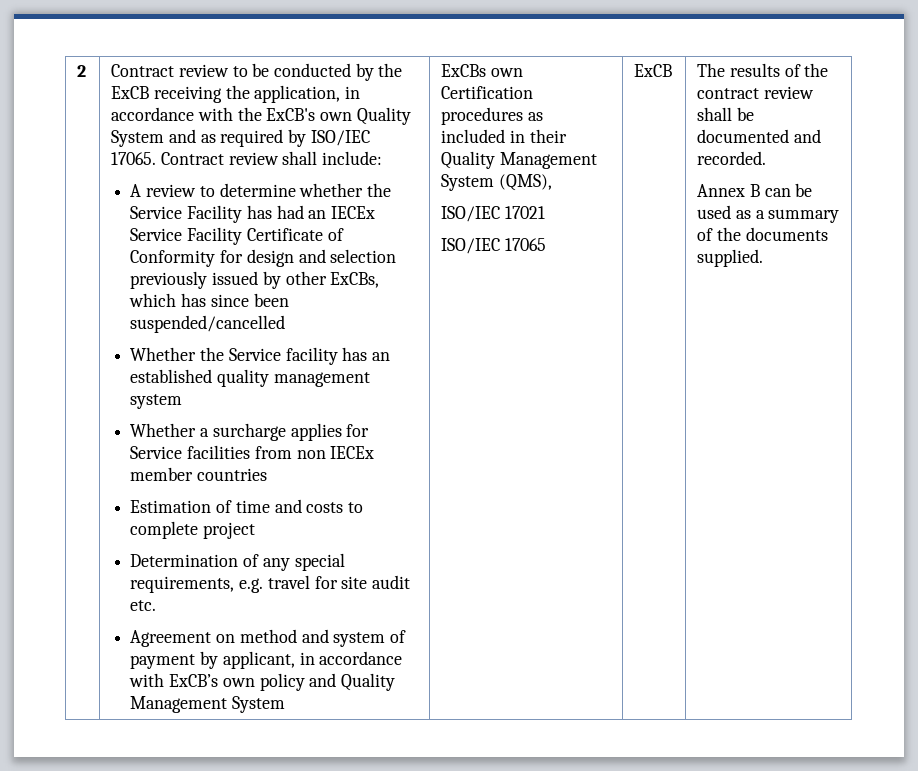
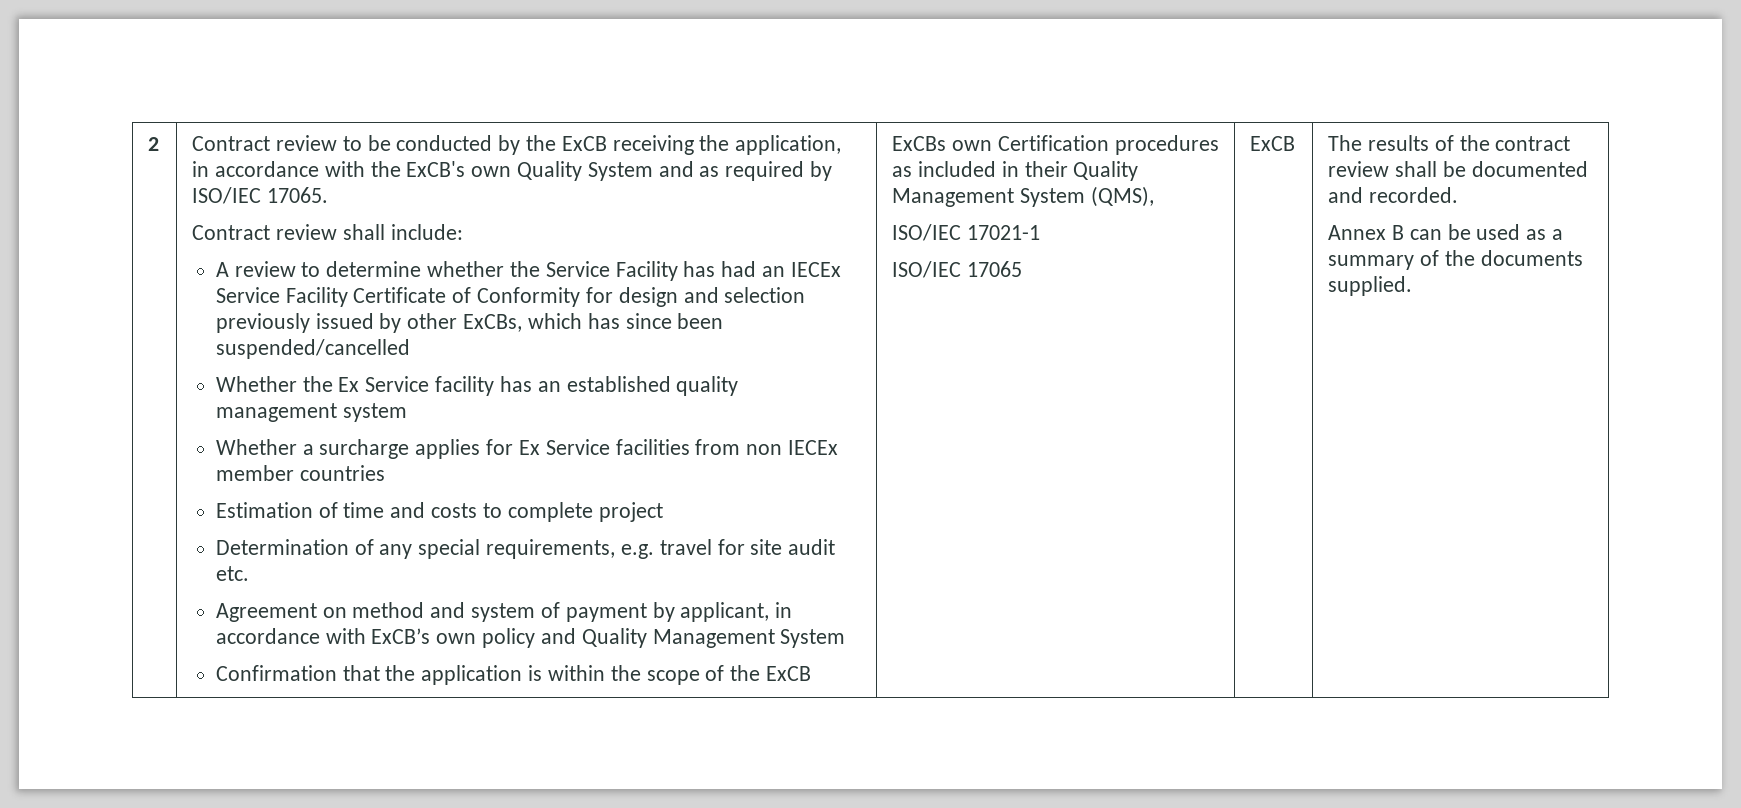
(157, 158) none -> (329, 195) //
(225, 354) none -> [338,377,360,392] Ex
(370, 430) none -> [518,440,540,455] Ex
(286, 704) none -> [215,665,811,685] // Confirmation that the application is within the scope of the ExCB
[504,206,545,219] 17021 -> [967,225,1041,240] 17021-1

